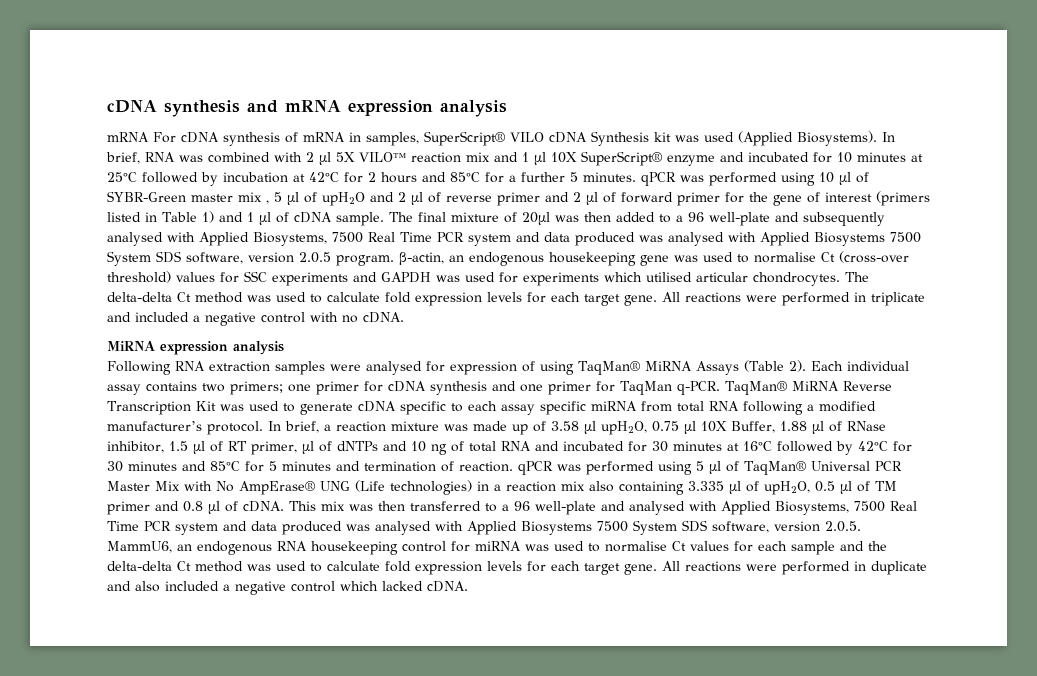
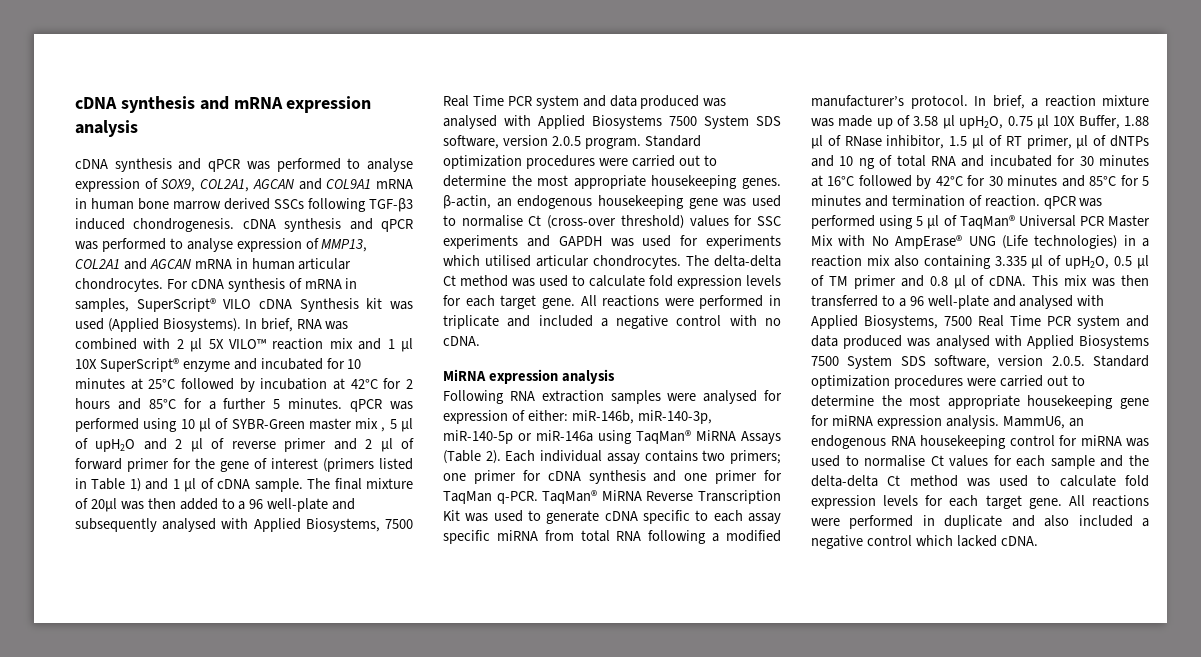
[107,132,149,142] mRNA -> [75,158,414,172] [75,178,414,192] [75,198,413,212] [75,218,413,232] [75,238,368,252] [75,258,352,270] [75,278,163,292] cDNA synthesis and qPCR was performed to analyse expression of SOX9, COL2A1, AGCAN and COL9A1 mRNA in human bone marrow derived SSCs following TGF-β3 induced chondrogenesis. cDNA synthesis and qPCR was performed to analyse expression of MMP13, COL2A1 and AGCAN mRNA in human articular chondrocytes.
(394, 260) none -> [644,135,701,147] [443,155,717,169] [443,175,781,189] Standard optimization procedures were carried out to determine the most appropriate housekeeping genes.
(535, 366) none -> [527,410,712,424] [443,430,593,444] either: miR-146b, miR-140-3p, miR-140-5p or miR-146a
(861, 526) none -> [1093,355,1149,367] [811,375,1085,389] [811,395,1149,409] [811,415,999,429] Standard optimization procedures were carried out to determine the most appropriate housekeeping gene for miRNA expression analysis.

